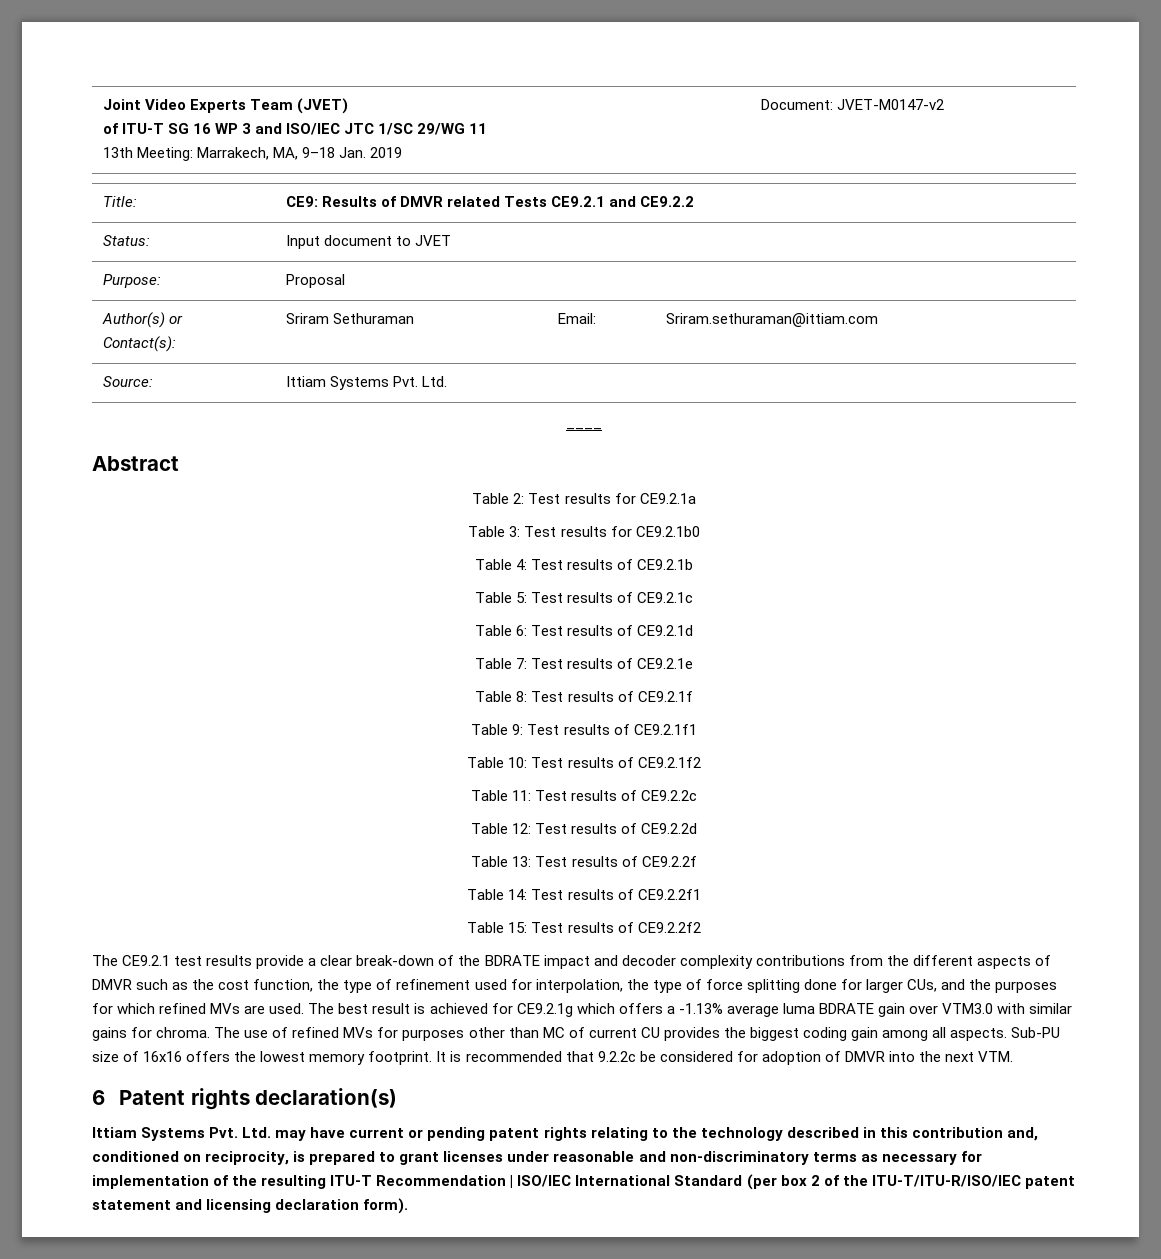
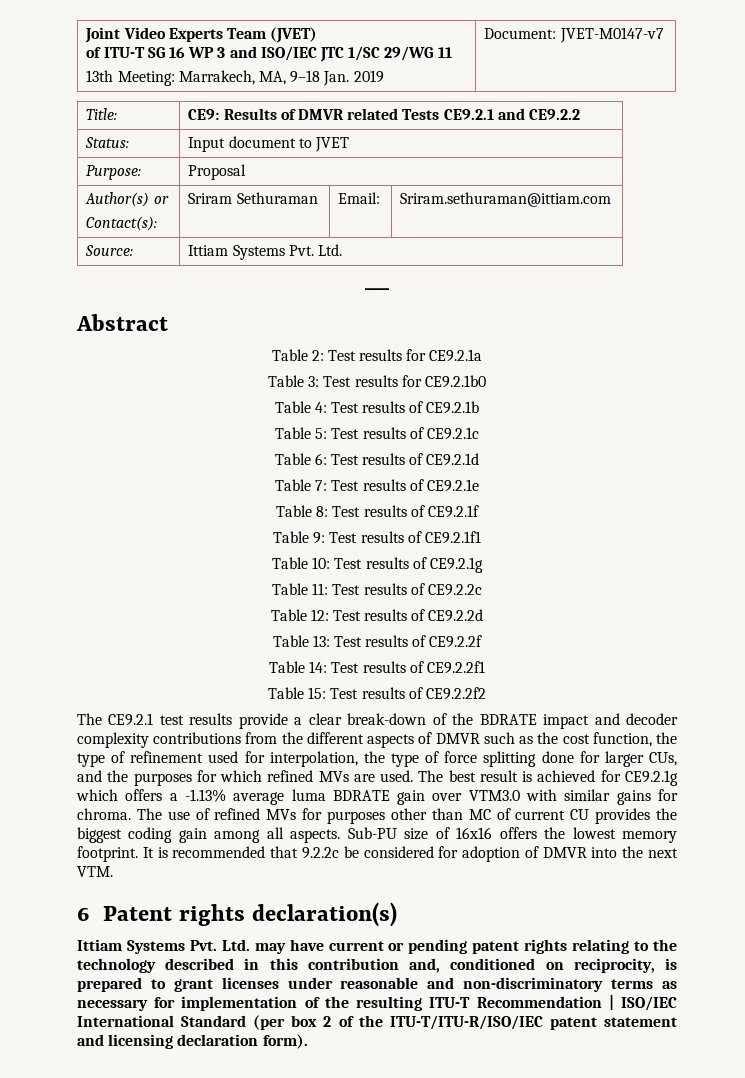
[836,99,944,110] JVET-M0147-v2 -> [559,27,664,43] JVET-M0147-v7
[637,757,701,768] CE9.2.1f2 -> [429,557,483,573] CE9.2.1g

